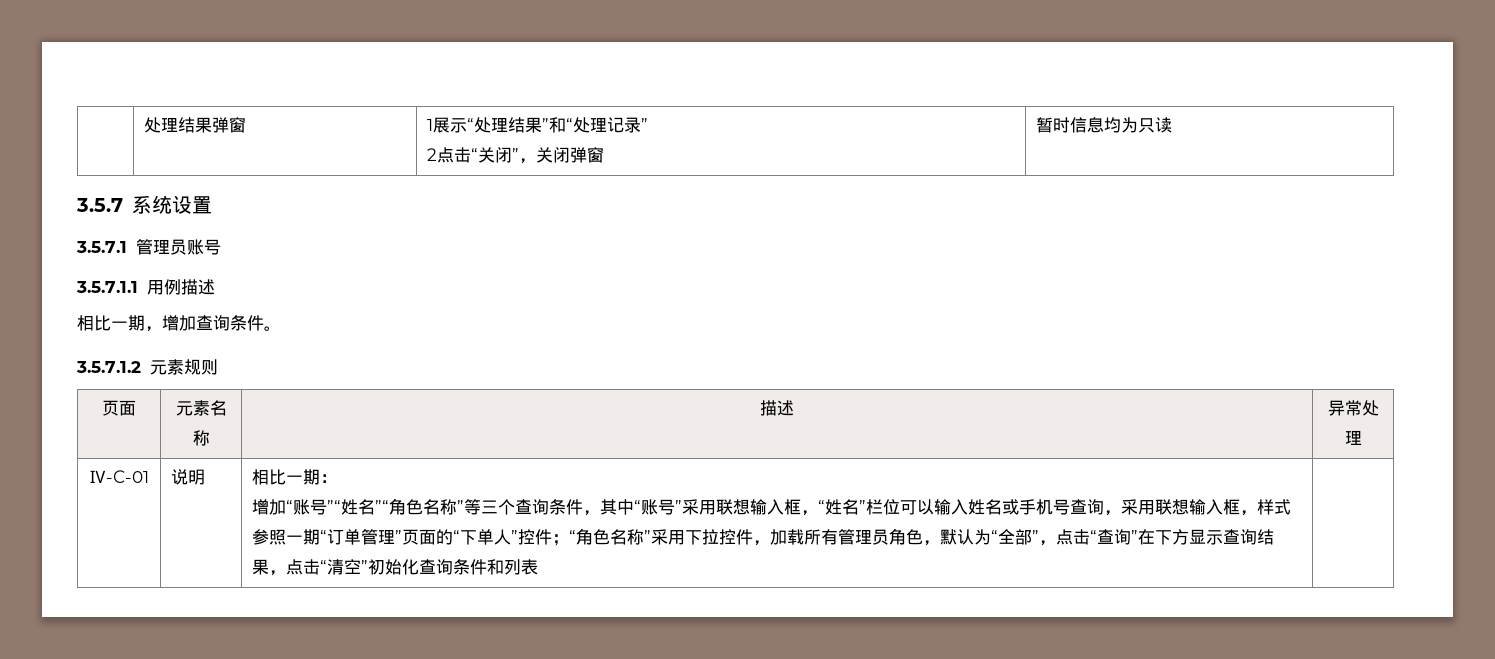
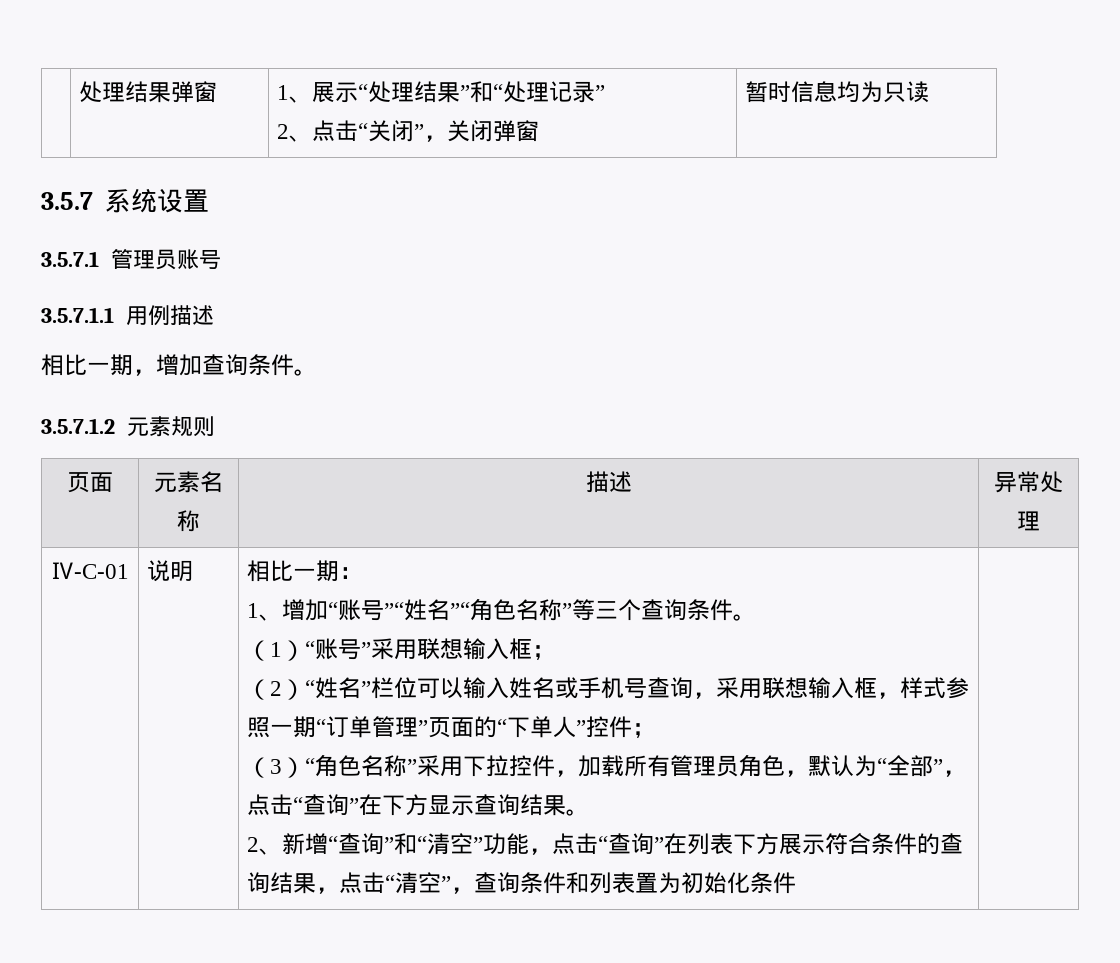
(434, 125) none -> [289,96,313,103] 、
(438, 154) none -> [289,135,313,142] 、
(338, 478) none -> [247,603,283,621] 1、
[583,499,635,516] ，其中 -> [733,614,757,621] [247,640,306,661] 。 // （1）
[801,510,819,516] ， -> [532,645,556,660] [247,679,306,700] ； // （2）
(570, 540) none -> [247,757,306,778] // （3）
(270, 567) none -> [566,809,590,816] [247,833,964,855] [247,872,317,894] 。 // 2、新增“查询”和“清空”功能，点击“查询”在列表下方展示符合条件的查询结果
[368,559,420,575] 初始化 -> [451,887,475,894] ，
(539, 567) none -> [635,872,797,894] 置为初始化条件

